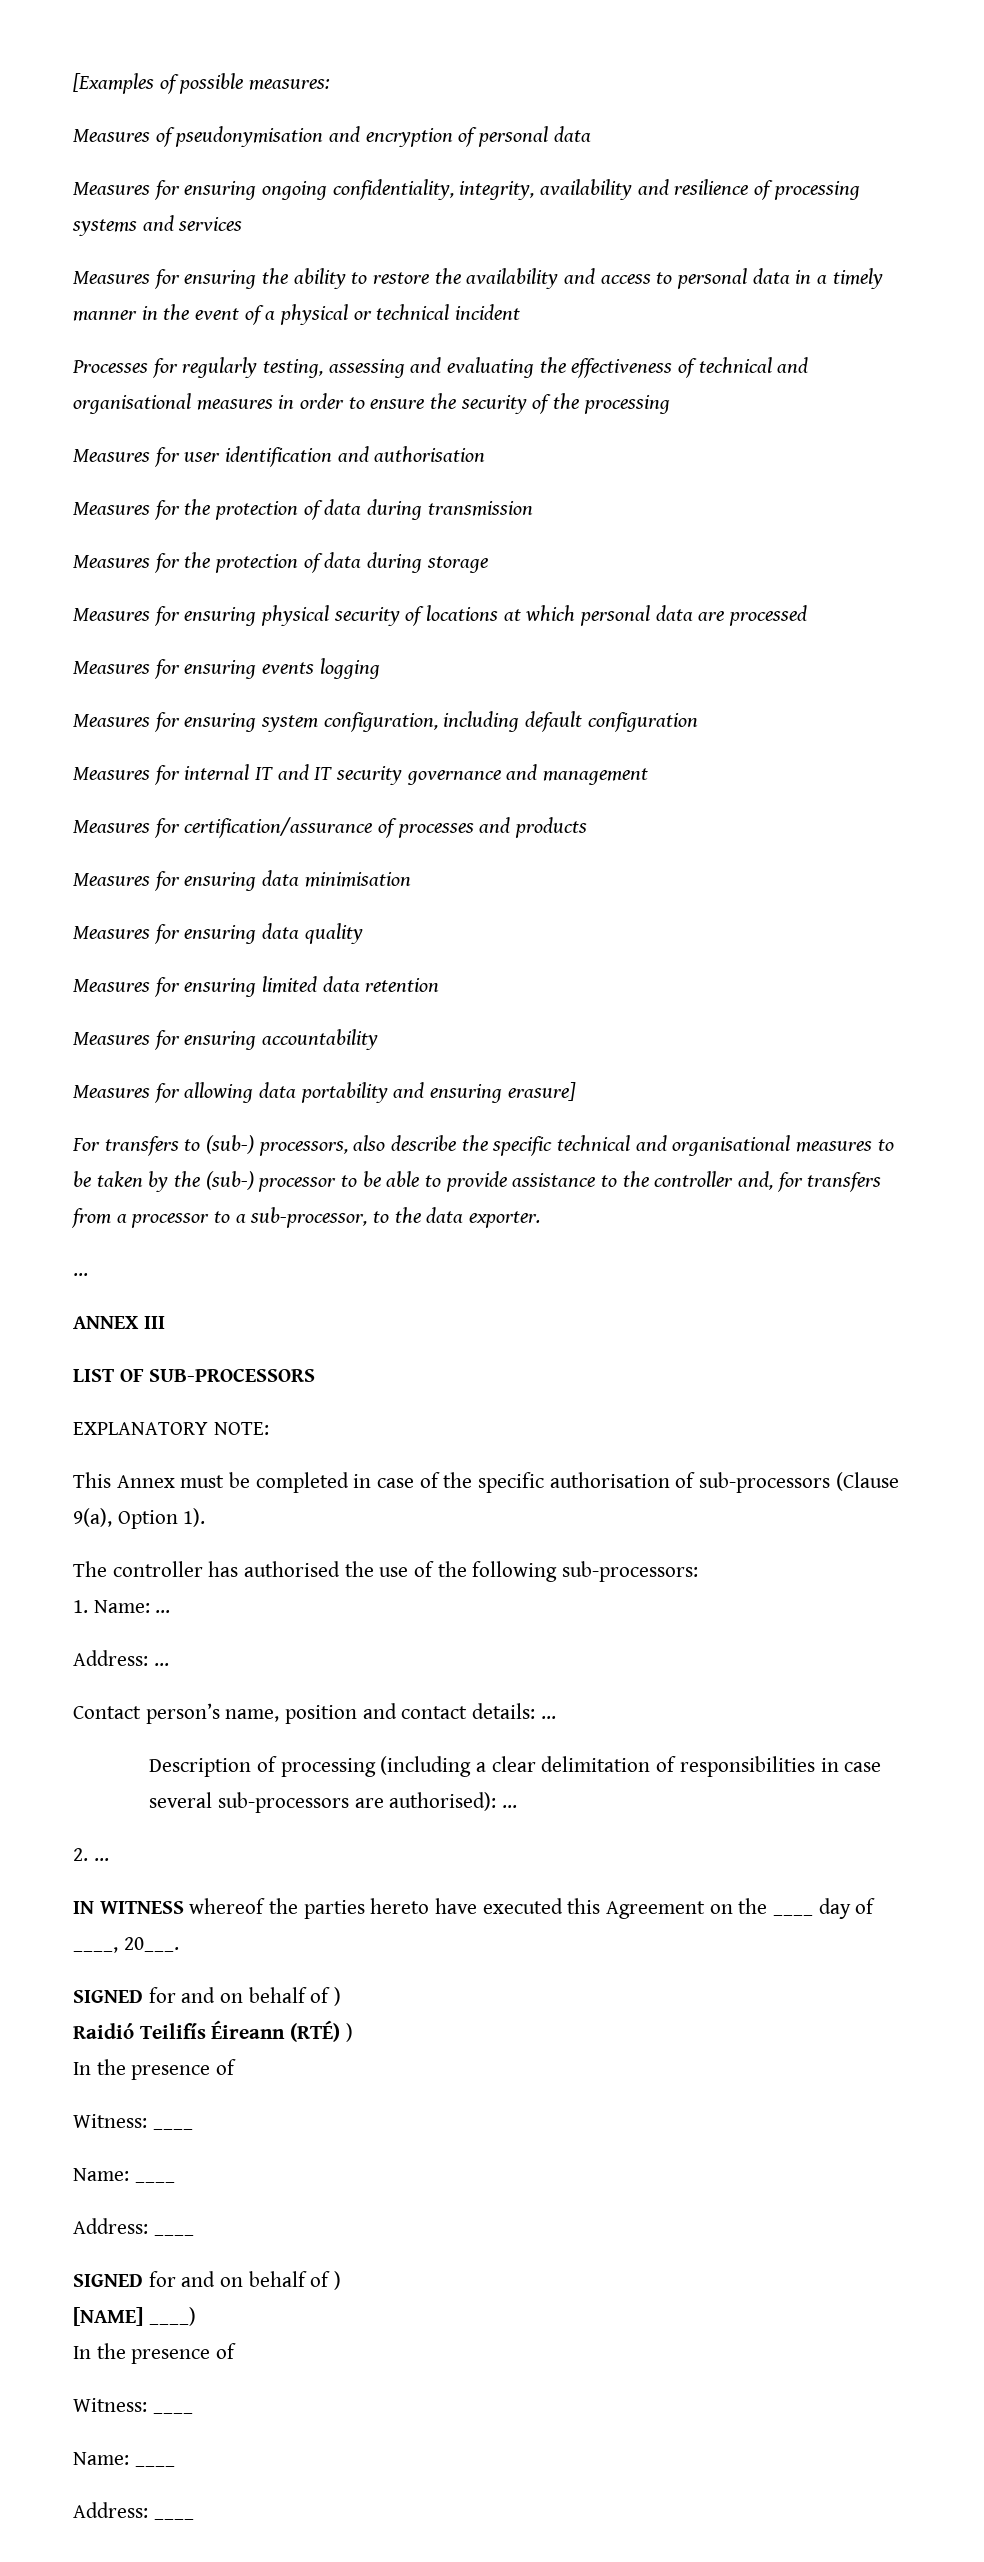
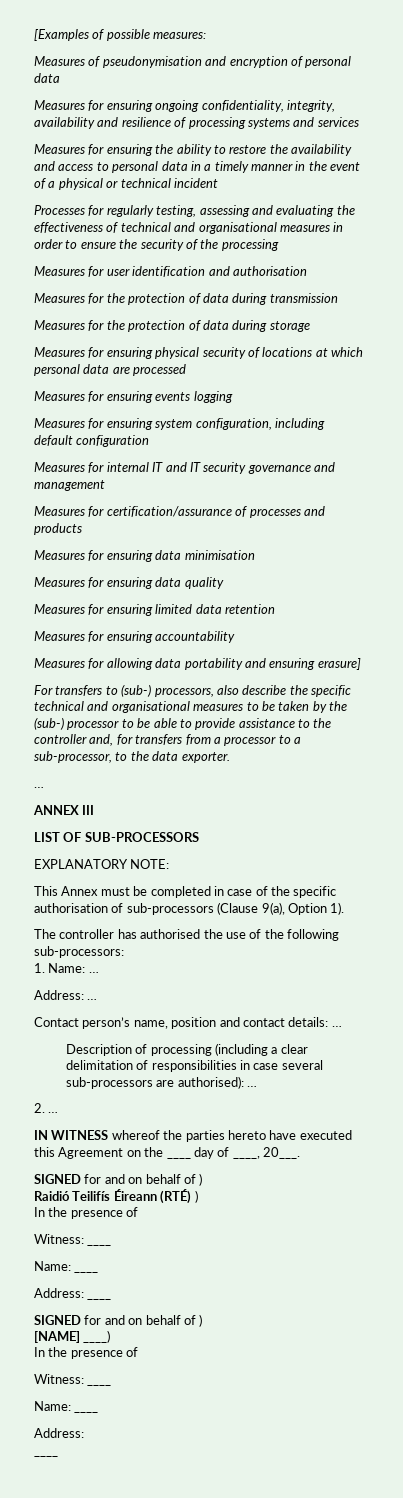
(148, 2510) none -> (84, 1433) //

